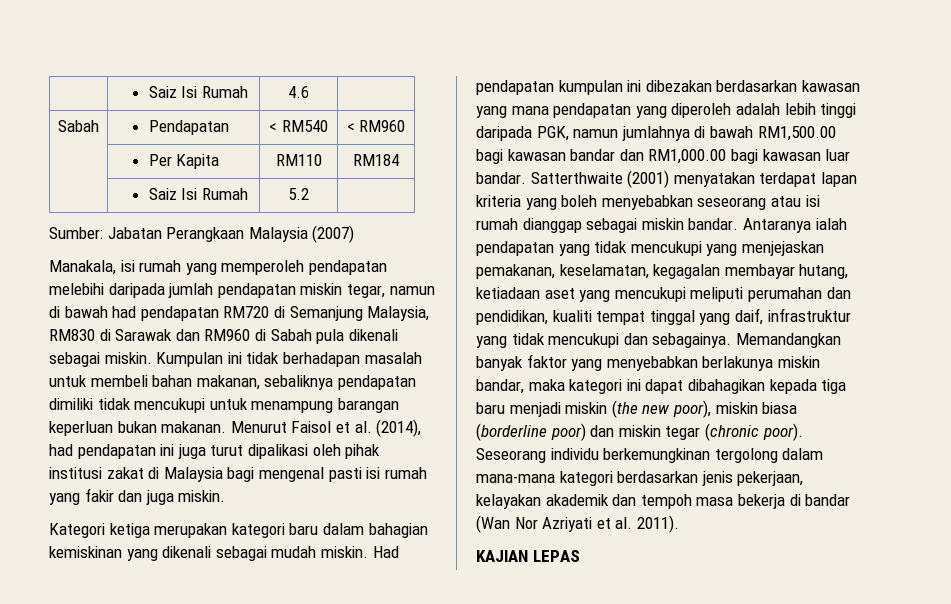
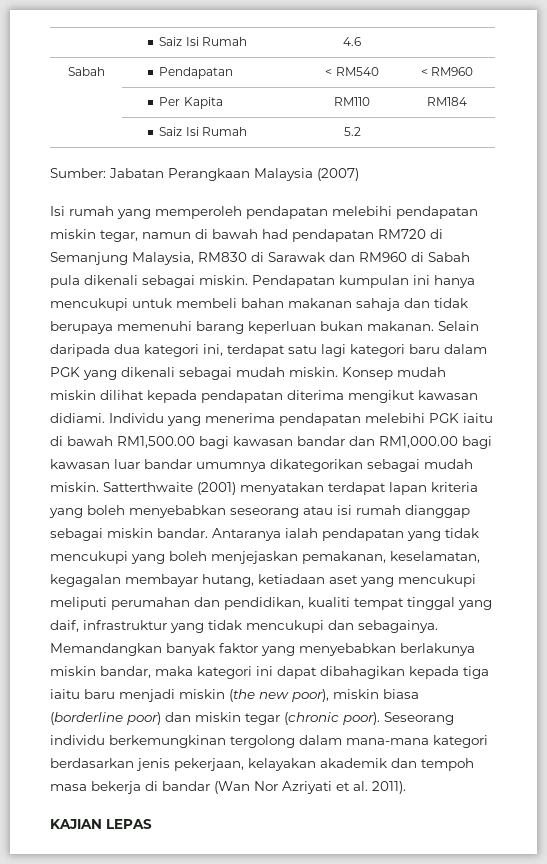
[49,260,135,275] Manakala, isi -> [50,206,65,216] Isi
[108,283,214,298] daripada jumlah -> (392, 211) none
[156,352,422,367] [49,375,416,390] [49,398,399,413] [49,419,422,437] [49,444,381,459] [49,467,427,482] [49,488,226,505] [49,523,228,538] Kumpulan ini tidak berhadapan masalah untuk membeli bahan makanan, sebaliknya pendapatan dimiliki tidak mencukupi untuk menampung barangan keperluan bukan makanan. Menurut Faisol et al. (2014), had pendapatan ini juga turut dipalikasi oleh pihak institusi zakat di Malaysia bagi mengenal pasti isi rumah yang fakir dan juga miskin. // Kategori ketiga merupakan -> [252,275,475,288] [50,298,468,311] [50,321,479,334] [50,344,346,357] Pendapatan kumpulan ini hanya mencukupi untuk membeli bahan makanan sahaja dan tidak berupaya memenuhi barang keperluan bukan makanan. Selain daripada dua kategori ini, terdapat satu lagi
[368,523,428,538] [49,546,122,558] bahagian kemiskinan -> [50,367,80,377] PGK
[372,546,399,558] [476,80,860,95] [476,103,857,118] [476,126,690,141] Had pendapatan kumpulan ini dibezakan berdasarkan kawasan yang mana pendapatan yang diperoleh adalah lebih tinggi daripada PGK, namun jumlahnya -> [342,367,446,380] [50,390,478,403] [50,413,493,426] Konsep mudah miskin dilihat kepada pendapatan diterima mengikut kawasan didiami. Individu yang menerima pendapatan melebihi PGK iaitu
[476,172,526,184] bandar. -> [144,459,473,472] [50,482,99,492] bandar umumnya dikategorikan sebagai mudah miskin.
(738, 250) none -> [169,551,207,561] boleh
(847, 386) none -> [50,689,80,699] iaitu

